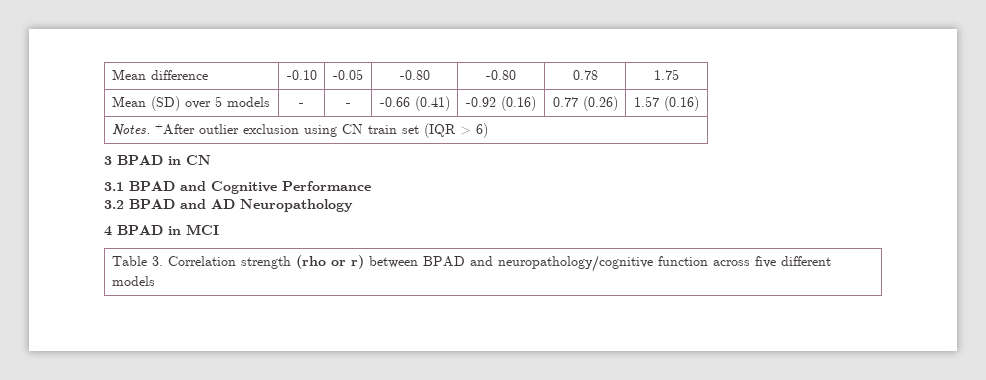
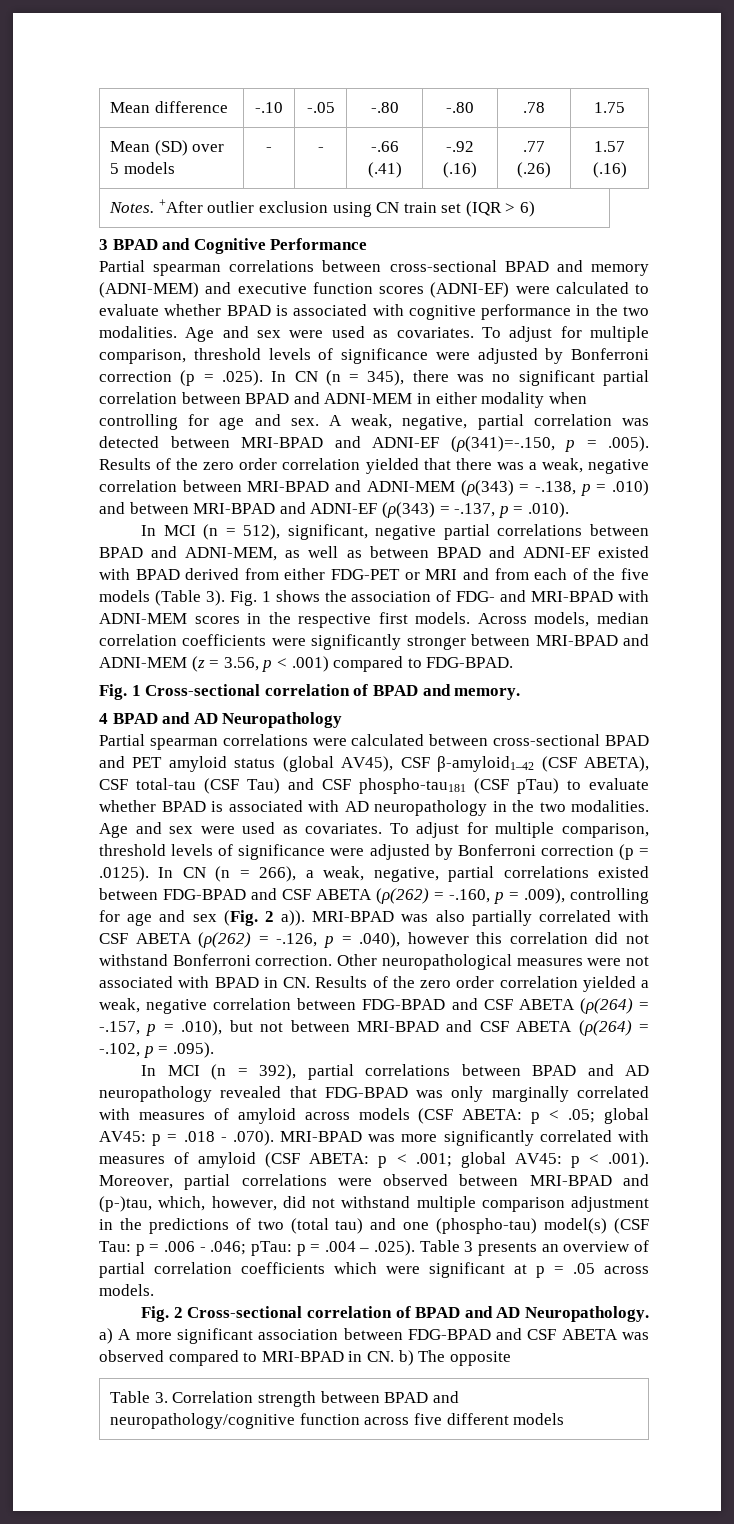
[286,70,317,80] [333,69,363,80] [399,70,430,80] [486,70,516,80] [572,70,598,80] -0.10 | -0.05 | -0.80 | -0.80 | 0.78 -> [255,102,283,113] [306,102,335,113] [370,102,399,113] [446,102,474,113] [523,102,545,113] -.10 | -.05 | -.80 | -.80 | .78
[379,96,450,111] [466,96,536,111] [552,96,618,111] -0.66 (0.41) | -0.92 (0.16) | 0.77 (0.26) -> [370,141,399,152] [367,162,402,178] [446,141,474,152] [443,162,477,178] [523,141,545,152] [517,162,551,178] -.66 (.41) | -.92 (.16) | .77 (.26)
[664,96,699,111] (0.16) -> [592,162,627,178] (.16)
[168,155,211,165] [104,181,175,191] in CN // 3.1 BPAD -> (158, 244) none
[104,199,353,212] [104,224,219,236] 3.2 BPAD and AD Neuropathology // 4 BPAD in MCI -> [99,260,650,276] [99,282,649,298] [99,304,649,320] [99,326,650,342] [99,348,649,364] [99,370,650,386] [99,392,587,408] [99,414,649,430] [99,436,649,452] [99,458,649,474] [99,480,649,496] [99,502,569,518] [141,524,649,540] [99,546,650,561] [99,568,649,580] [99,590,649,606] [99,612,649,628] [99,634,650,650] [99,656,514,672] [99,684,521,700] [99,712,343,728] [99,734,649,750] [99,756,649,772] [99,778,649,794] [99,800,649,816] [99,822,649,838] [99,844,650,860] [99,866,649,882] [99,888,649,904] [99,910,649,926] [99,932,649,948] [99,954,649,970] [99,976,649,992] [99,998,649,1014] [99,1020,649,1036] [99,1042,214,1058] [141,1064,649,1080] [99,1086,649,1102] [99,1108,650,1124] [99,1130,649,1146] [99,1152,649,1168] [99,1174,649,1190] [99,1196,649,1212] [99,1218,650,1234] [99,1240,649,1256] [99,1262,649,1278] [99,1284,154,1296] [141,1306,649,1322] [99,1328,649,1344] [99,1350,511,1366] Partial spearman correlations between cross-sectional BPAD and memory (ADNI-MEM) and executive function scores (ADNI-EF) were calculated to evaluate whether BPAD is associated with cognitive performance in the two modalities. Age and sex were used as covariates. To adjust for multiple comparison, threshold levels of significance were adjusted by Bonferroni correction (p = .025). In CN (n = 345), there was no significant partial correlation between BPAD and ADNI-MEM in either modality when controlling for age and sex. A weak, negative, partial correlation was detected between MRI-BPAD and ADNI-EF (ρ(341)=-.150, p = .005). Results of the zero order correlation yielded that there was a weak, negative correlation between MRI-BPAD and ADNI-MEM (ρ(343) = -.138, p = .010) and between MRI-BPAD and ADNI-EF (ρ(343) = -.137, p = .010). // In MCI (n = 512), significant, negative partial correlations between BPAD and ADNI-MEM, as well as between BPAD and ADNI-EF existed with BPAD derived from either FDG-PET or MRI and from each of the five models (Table 3). Fig. 1 shows the association of FDG- and MRI-BPAD with ADNI-MEM scores in the respective first models. Across models, median correlation coefficients were significantly stronger between MRI-BPAD and ADNI-MEM (z = 3.56, p < .001) compared to FDG-BPAD. // Fig. 1 Cross-sectional correlation of BPAD and memory. // 4 BPAD and AD Neuropathology // Partial spearman correlations were calculated between cross-sectional BPAD and PET amyloid status (global AV45), CSF β-amyloid1–42 (CSF ABETA), CSF total-tau (CSF Tau) and CSF phospho-tau181 (CSF pTau) to evaluate whether BPAD is associated with AD neuropathology in the two modalities. Age and sex were used as covariates. To adjust for multiple comparison, threshold levels of significance were adjusted by Bonferroni correction (p = .0125). In CN (n = 266), a weak, negative, partial correlations existed between FDG-BPAD and CSF ABETA (ρ(262) = -.160, p = .009), controlling for age and sex (Fig. 2 a)). MRI-BPAD was also partially correlated with CSF ABETA (ρ(262) = -.126, p = .040), however this correlation did not withstand Bonferroni correction. Other neuropathological measures were not associated with BPAD in CN. Results of the zero order correlation yielded a weak, negative correlation between FDG-BPAD and CSF ABETA (ρ(264) = -.157, p = .010), but not between MRI-BPAD and CSF ABETA (ρ(264) = -.102, p = .095). // In MCI (n = 392), partial correlations between BPAD and AD neuropathology revealed that FDG-BPAD was only marginally correlated with measures of amyloid across models (CSF ABETA: p < .05; global AV45: p = .018 - .070). MRI-BPAD was more significantly correlated with measures of amyloid (CSF ABETA: p < .001; global AV45: p < .001). Moreover, partial correlations were observed between MRI-BPAD and (p-)tau, which, however, did not withstand multiple comparison adjustment in the predictions of two (total tau) and one (phospho-tau) model(s) (CSF Tau: p = .006 - .046; pTau: p = .004 – .025). Table 3 presents an overview of partial correlation coefficients which were significant at p = .05 across models. // Fig. 2 Cross-sectional correlation of BPAD and AD Neuropathology. a) A more significant association between FDG-BPAD and CSF ABETA was observed compared to MRI-BPAD in CN. b) The opposite
[295,255,364,269] (rho or r) -> (316, 1399) none

